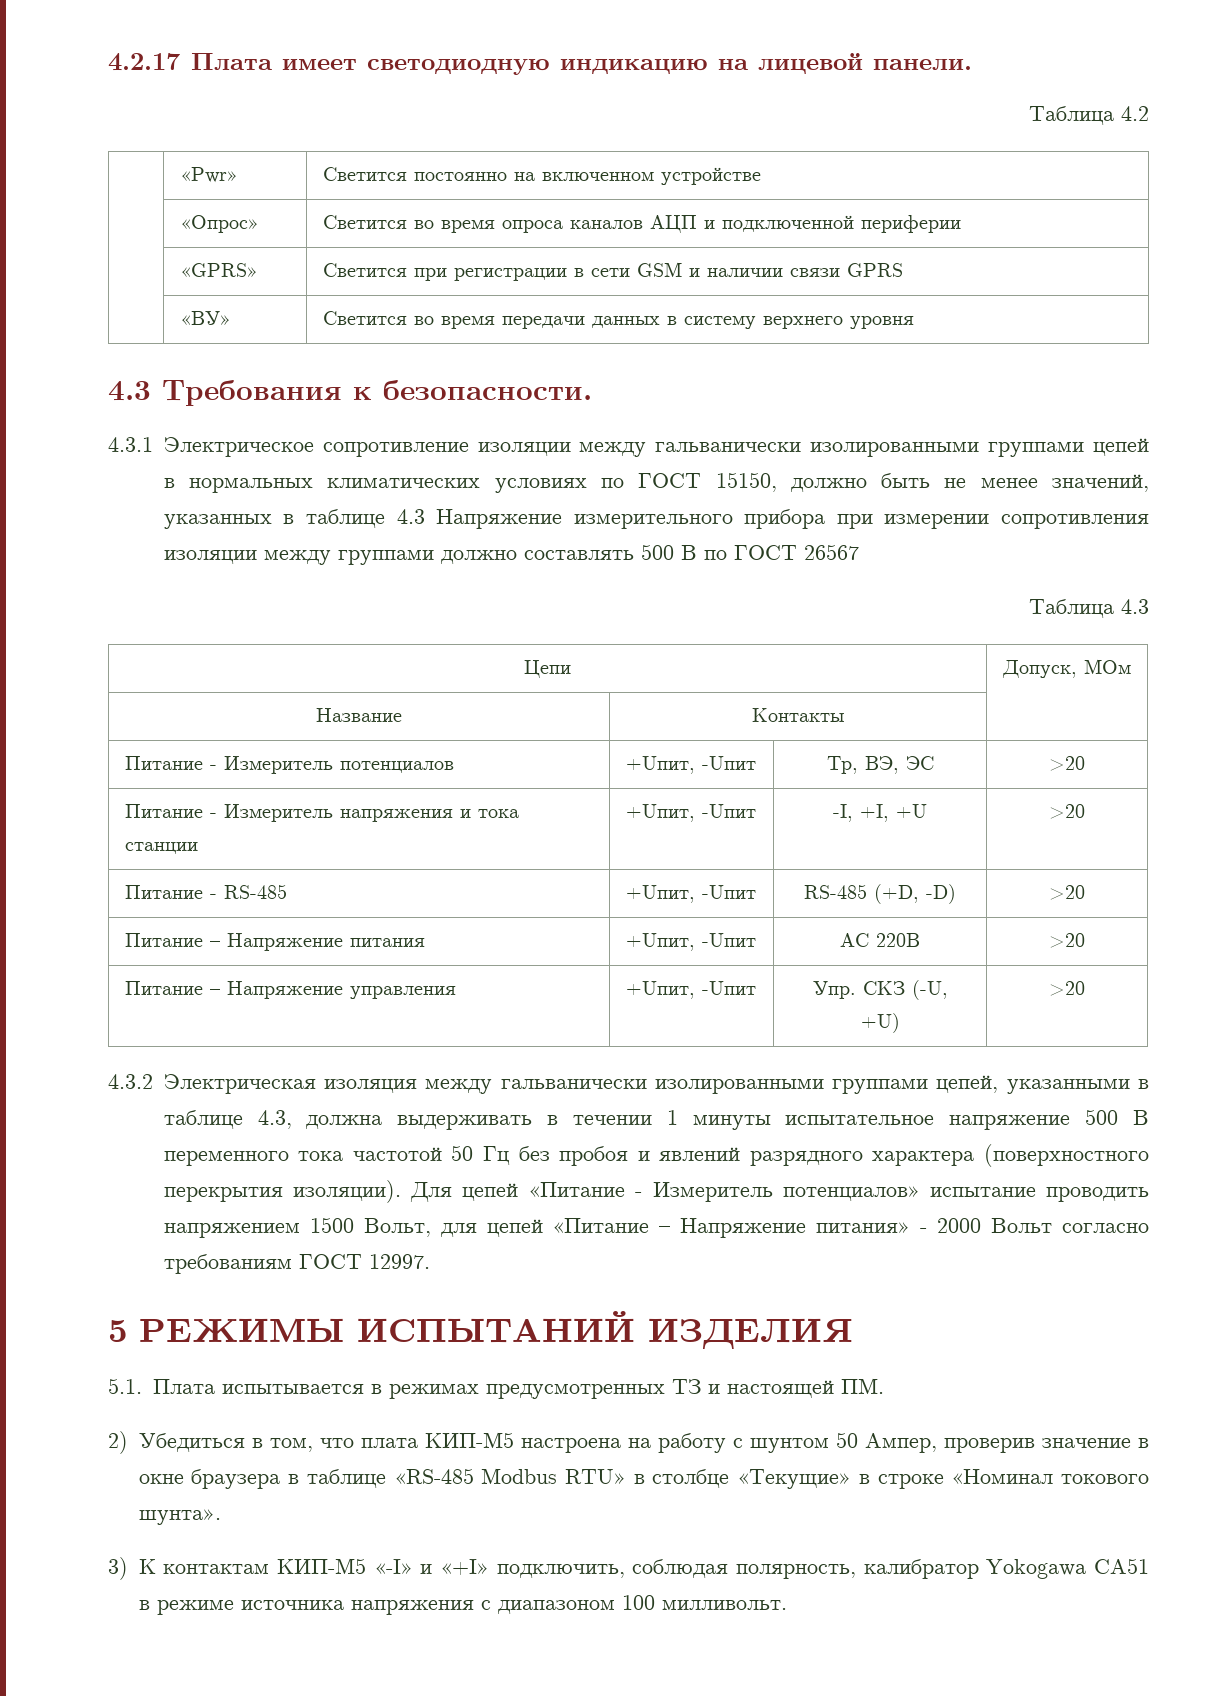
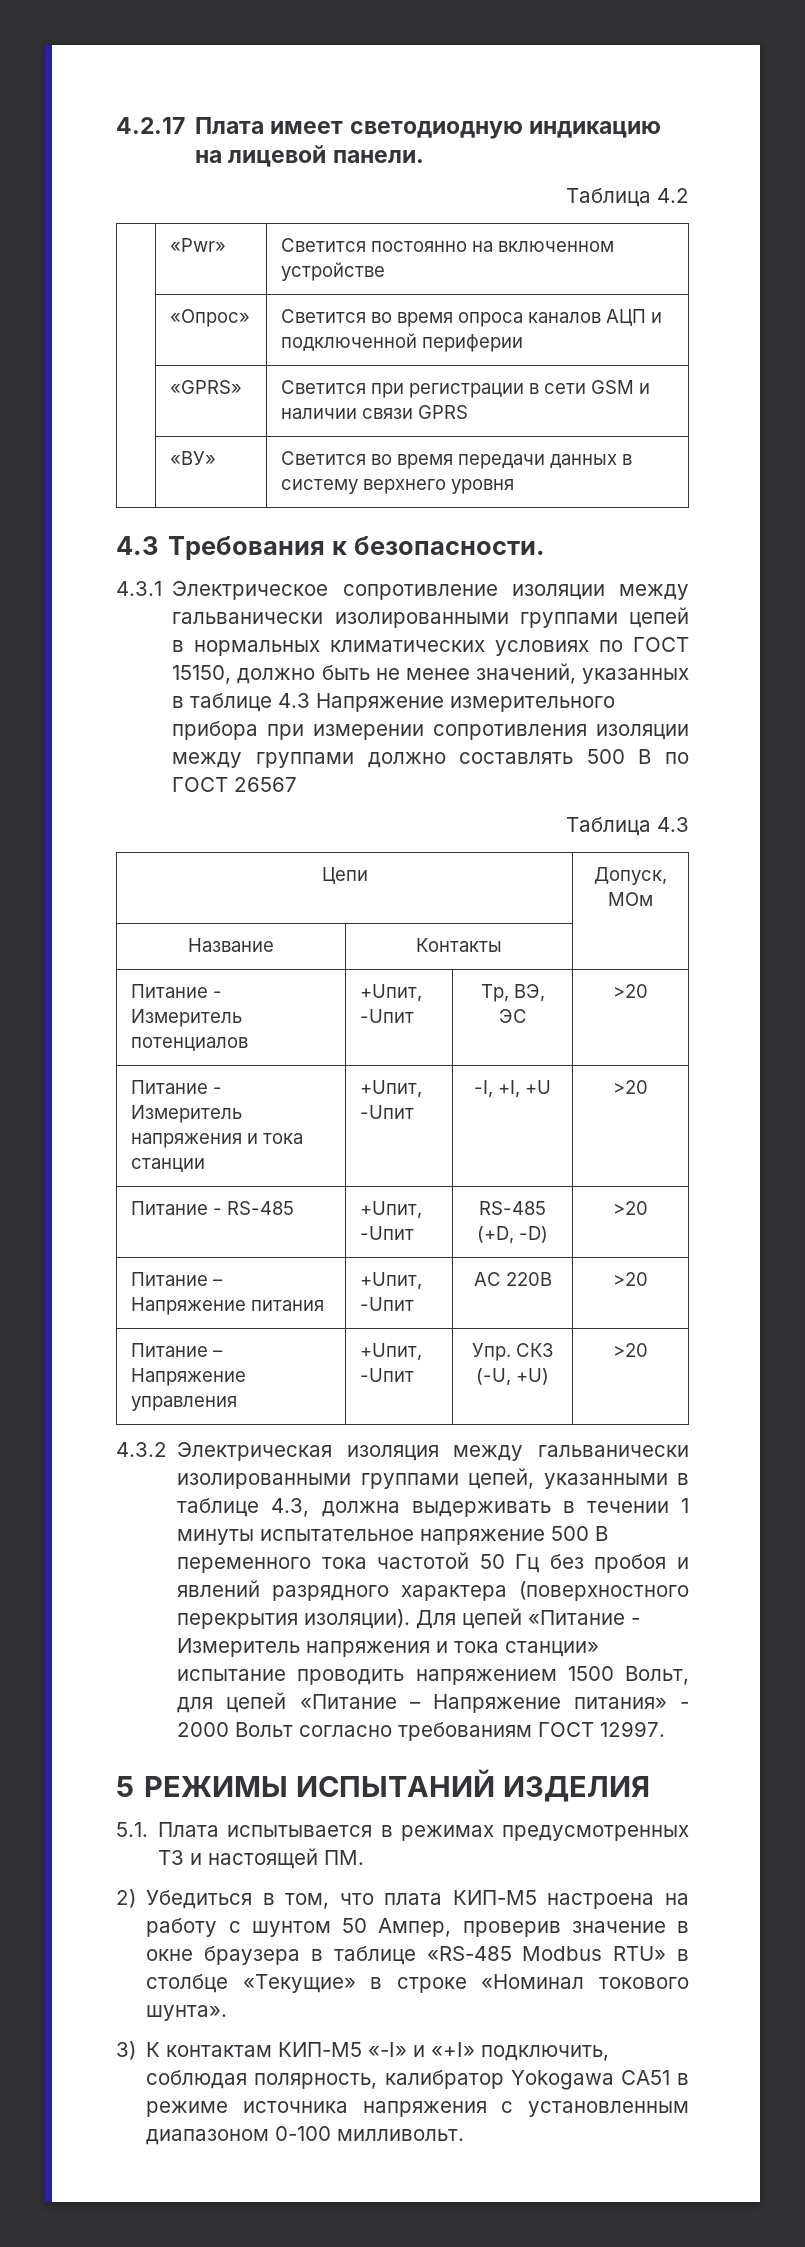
[782,1186,920,1201] потенциалов» -> [306,1641,600,1657] напряжения и тока станции»
[497,1595,655,1614] диапазоном 100 -> [528,2101,689,2117] [146,2126,332,2145] установленным диапазоном 0-100

